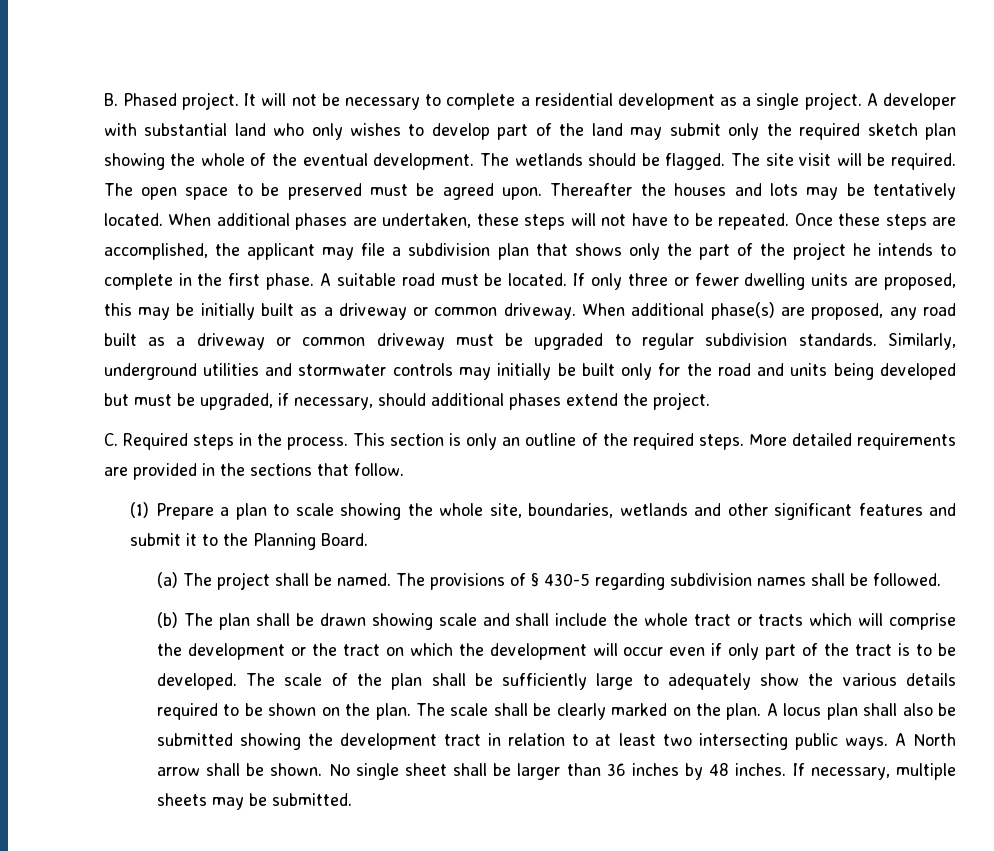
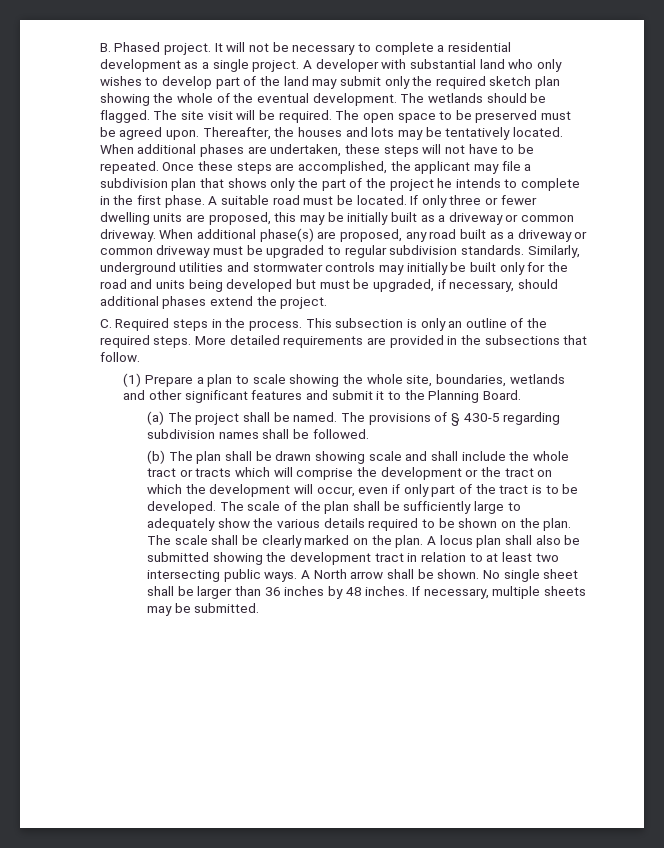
[550,183,633,196] Thereafter -> [202,127,271,140] Thereafter,
[390,433,445,446] section -> [335,318,404,328] subsection
[249,463,312,476] sections -> [484,335,560,345] subsections
[623,647,664,656] occur -> [316,486,355,497] occur,

